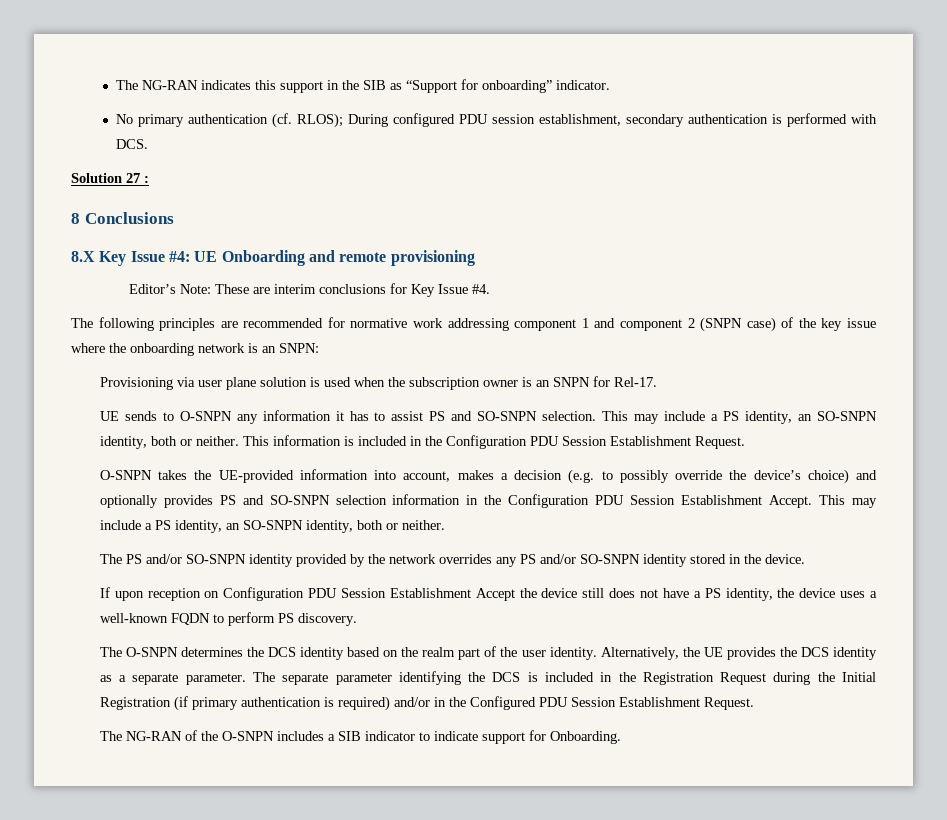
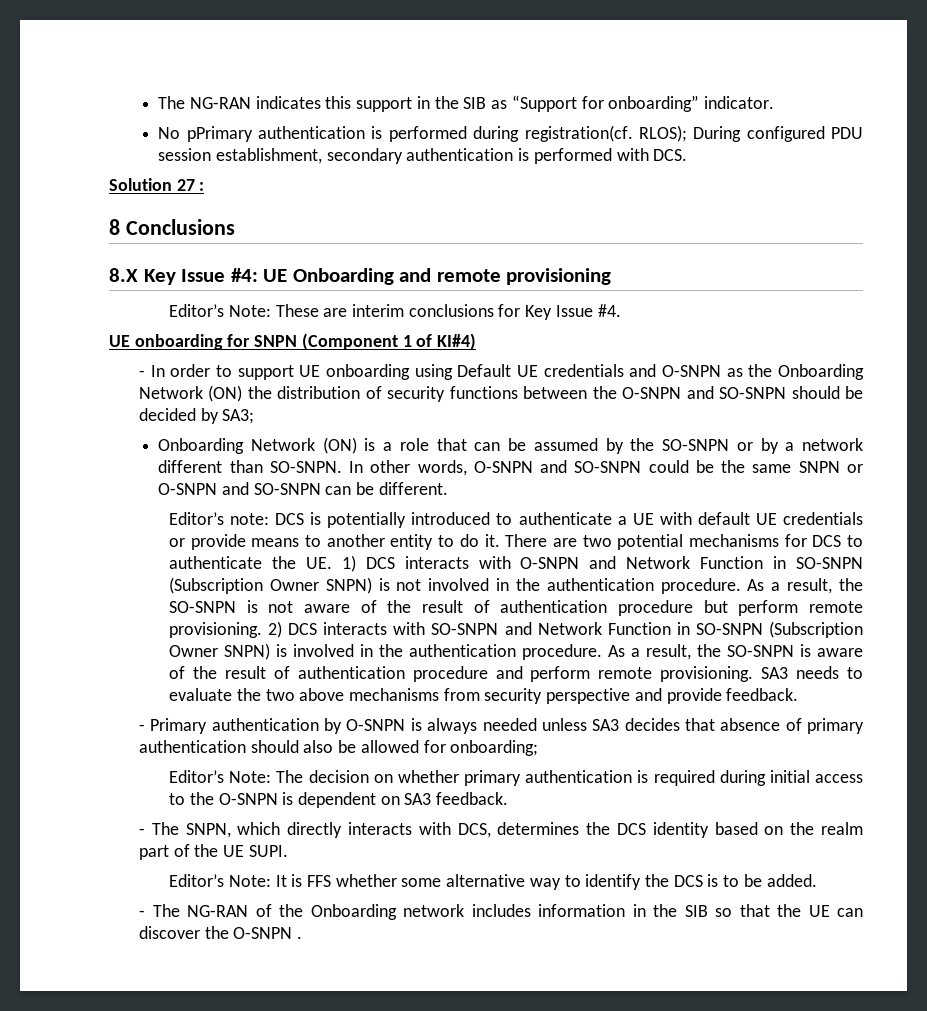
[137,113,292,128] primary authentication (cf. -> [186,125,633,142] pPrimary authentication is performed during registration(cf.
[71,317,876,332] [71,343,319,356] [99,376,657,390] [99,410,877,424] [99,435,745,449] [99,469,877,484] [99,494,878,508] [99,520,445,533] [99,554,805,567] [99,587,877,601] [99,612,357,626] [99,647,178,657] The following principles are recommended for normative work addressing component 1 and component 2 (SNPN case) of the key issue where the onboarding network is an SNPN: // Provisioning via user plane solution is used when the subscription owner is an SNPN for Rel-17. // UE sends to O-SNPN any information it has to assist PS and SO-SNPN selection. This may include a PS identity, an SO-SNPN identity, both or neither. This information is included in the Configuration PDU Session Establishment Request. // O-SNPN takes the UE-provided information into account, makes a decision (e.g. to possibly override the device’s choice) and optionally provides PS and SO-SNPN selection information in the Configuration PDU Session Establishment Accept. This may include a PS identity, an SO-SNPN identity, both or neither. // The PS and/or SO-SNPN identity provided by the network overrides any PS and/or SO-SNPN identity stored in the device. // If upon reception on Configuration PDU Session Establishment Accept the device still does not have a PS identity, the device uses a well-known FQDN to perform PS discovery. // The O-SNPN -> [109,333,477,350] [139,364,865,380] [139,385,863,402] [139,408,255,424] [158,437,863,454] [158,460,863,476] [158,482,448,495] [169,512,864,528] [169,534,863,550] [169,555,863,572] [169,577,863,594] [169,600,863,616] [169,621,863,638] [169,643,864,660] [169,666,863,682] [169,688,799,704] [139,718,864,734] [139,740,539,756] [169,770,863,786] [169,792,509,808] [139,822,491,838] UE onboarding for SNPN (Component 1 of KI#4) // - In order to support UE onboarding using Default UE credentials and O-SNPN as the Onboarding Network (ON) the distribution of security functions between the O-SNPN and SO-SNPN should be decided by SA3; // Onboarding Network (ON) is a role that can be assumed by the SO-SNPN or by a network different than SO-SNPN. In other words, O-SNPN and SO-SNPN could be the same SNPN or O-SNPN and SO-SNPN can be different. // Editor’s note: DCS is potentially introduced to authenticate a UE with default UE credentials or provide means to another entity to do it. There are two potential mechanisms for DCS to authenticate the UE. 1) DCS interacts with O-SNPN and Network Function in SO-SNPN (Subscription Owner SNPN) is not involved in the authentication procedure. As a result, the SO-SNPN is not aware of the result of authentication procedure but perform remote provisioning. 2) DCS interacts with SO-SNPN and Network Function in SO-SNPN (Subscription Owner SNPN) is involved in the authentication procedure. As a result, the SO-SNPN is aware of the result of authentication procedure and perform remote provisioning. SA3 needs to evaluate the two above mechanisms from security perspective and provide feedback. // - Primary authentication by O-SNPN is always needed unless SA3 decides that absence of primary authentication should also be allowed for onboarding; // Editor’s Note: The decision on whether primary authentication is required during initial access to the O-SNPN is dependent on SA3 feedback. // - The SNPN, which directly interacts with DCS,
[521,647,877,660] [99,671,877,685] [99,696,754,711] [99,730,621,744] user identity. Alternatively, the UE provides the DCS identity as a separate parameter. The separate parameter identifying the DCS is included in the Registration Request during the Initial Registration (if primary authentication is required) and/or in the Configured PDU Session Establishment Request. // The NG-RAN of the O-SNPN includes a SIB indicator to indicate support for Onboarding. -> [223,845,288,857] [169,874,817,890] [139,904,863,920] [139,926,303,939] UE SUPI. // Editor’s Note: It is FFS whether some alternative way to identify the DCS is to be added. // - The NG-RAN of the Onboarding network includes information in the SIB so that the UE can discover the O-SNPN .

